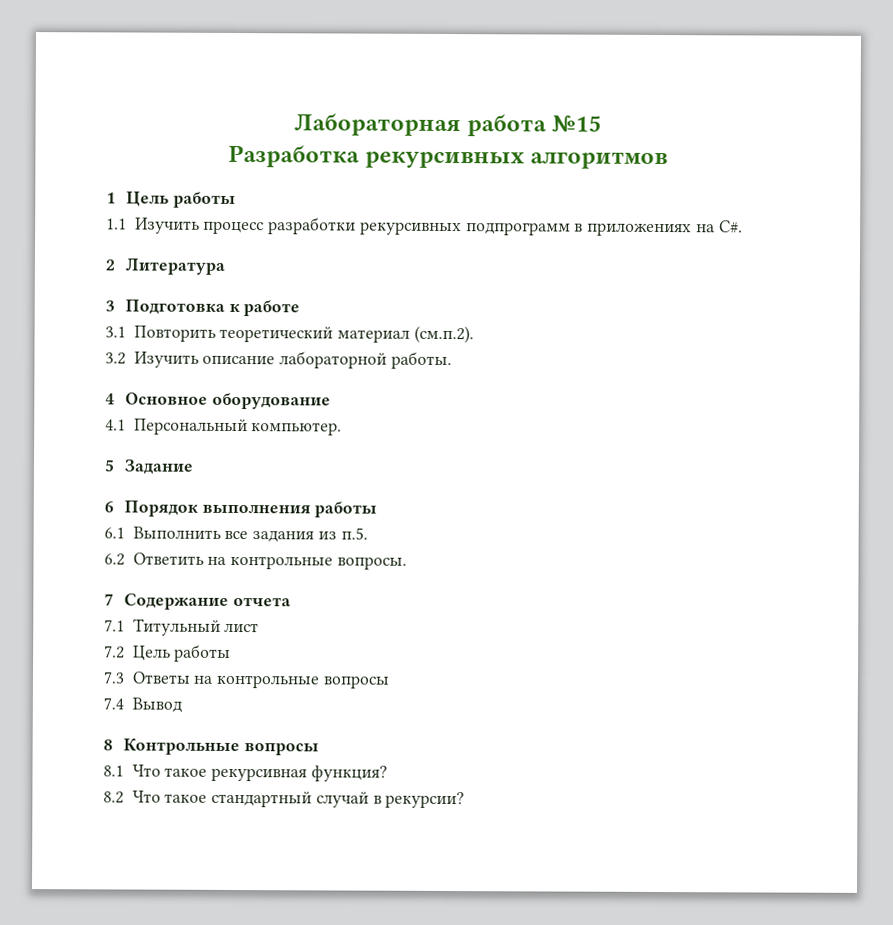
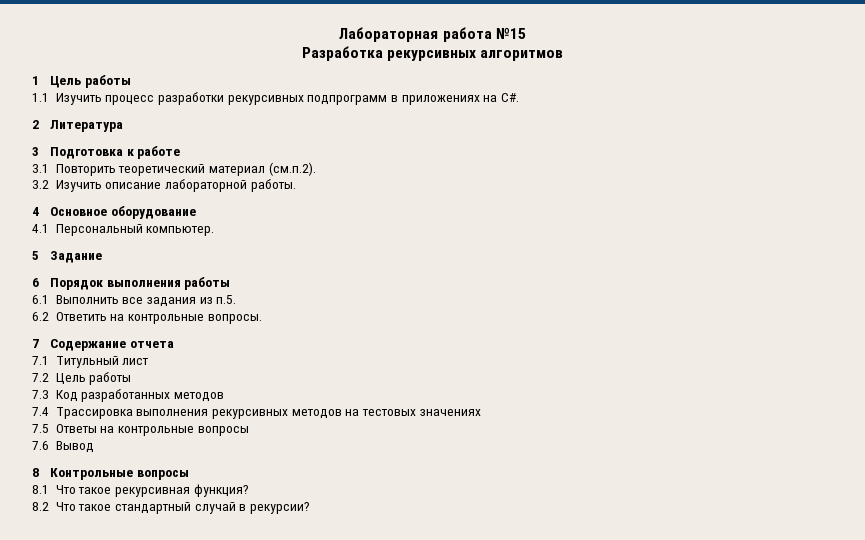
(125, 677) none -> [55,389,225,402] [32,407,481,419] [32,424,49,433] Код разработанных методов // 7.4 Трассировка выполнения рекурсивных методов на тестовых значениях // 7.5
[103,697,124,710] 7.4 -> [32,441,49,450] 7.6

